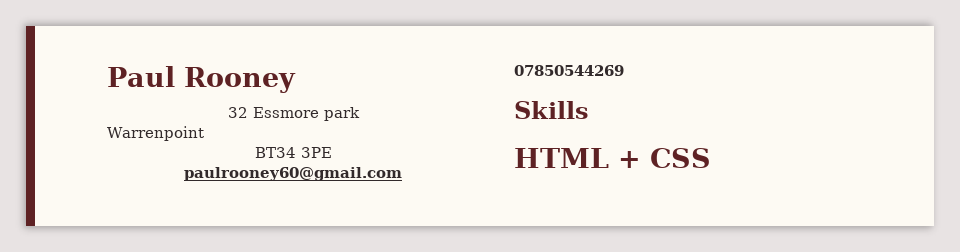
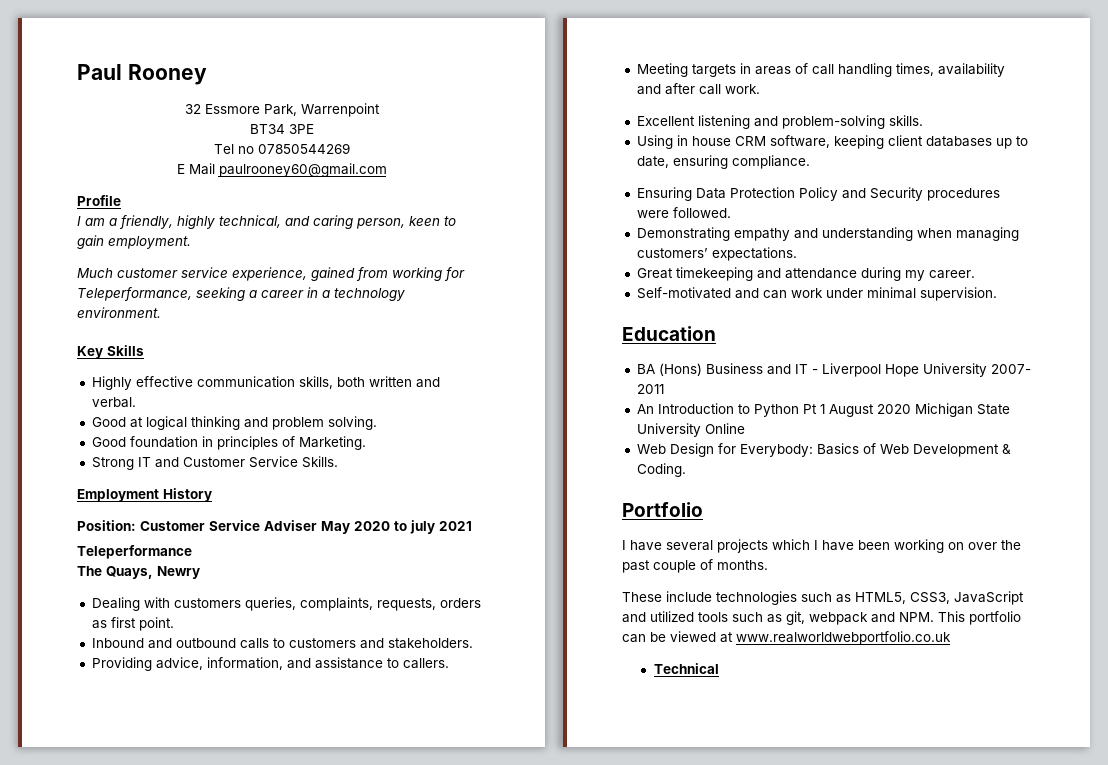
[323,107,360,121] park // -> [263,104,297,116] Park,
[184,167,402,181] [514,65,624,76] [514,101,589,119] [514,148,711,168] paulrooney60@gmail.com // 07850544269 // Skills // HTML + CSS -> [213,143,350,154] [176,163,387,177] [77,195,121,206] [77,215,456,229] [77,235,191,249] [77,267,465,281] [77,287,405,301] [77,307,161,318] [77,345,144,359] [91,376,440,390] [91,397,136,408] [91,416,377,430] [91,436,366,450] [91,456,338,470] [77,488,212,502] [77,520,472,534] [77,545,192,559] [77,566,200,579] [91,597,481,611] [91,617,174,631] [91,638,473,649] [91,657,449,671] [636,63,1005,77] [636,83,760,95] [636,115,923,129] [636,135,1028,149] [636,155,810,169] [636,187,1000,201] [636,207,731,218] [636,227,1019,241] [636,247,797,261] [636,267,975,281] [636,287,997,301] [622,326,716,341] [636,363,1031,377] [636,384,664,394] [636,403,1010,417] [636,423,745,437] [636,443,1011,457] [636,463,686,477] [622,502,703,517] [622,539,1021,553] [622,559,768,573] [622,591,1024,605] [622,611,1021,625] [622,631,951,645] [653,663,719,674] Tel no 07850544269 // E Mail paulrooney60@gmail.com // Profile // I am a friendly, highly technical, and caring person, keen to gain employment. // Much customer service experience, gained from working for Teleperformance, seeking a career in a technology environment. // Key Skills // Highly effective communication skills, both written and verbal. // Good at logical thinking and problem solving. // Good foundation in principles of Marketing. // Strong IT and Customer Service Skills. // Employment History // Position: Customer Service Adviser May 2020 to july 2021 // Teleperformance // The Quays, Newry // Dealing with customers queries, complaints, requests, orders as first point. // Inbound and outbound calls to customers and stakeholders. // Providing advice, information, and assistance to callers. // Meeting targets in areas of call handling times, availability and after call work. // Excellent listening and problem-solving skills. // Using in house CRM software, keeping client databases up to date, ensuring compliance. // Ensuring Data Protection Policy and Security procedures were followed. // Demonstrating empathy and understanding when managing customers’ expectations. // Great timekeeping and attendance during my career. // Self-motivated and can work under minimal supervision. // Education // BA (Hons) Business and IT - Liverpool Hope University 2007- 2011 // An Introduction to Python Pt 1 August 2020 Michigan State University Online // Web Design for Everybody: Basics of Web Development & Coding. // Portfolio // I have several projects which I have been working on over the past couple of months. // These include technologies such as HTML5, CSS3, JavaScript and utilized tools such as git, webpack and NPM. This portfolio can be viewed at www.realworldwebportfolio.co.uk // Technical

